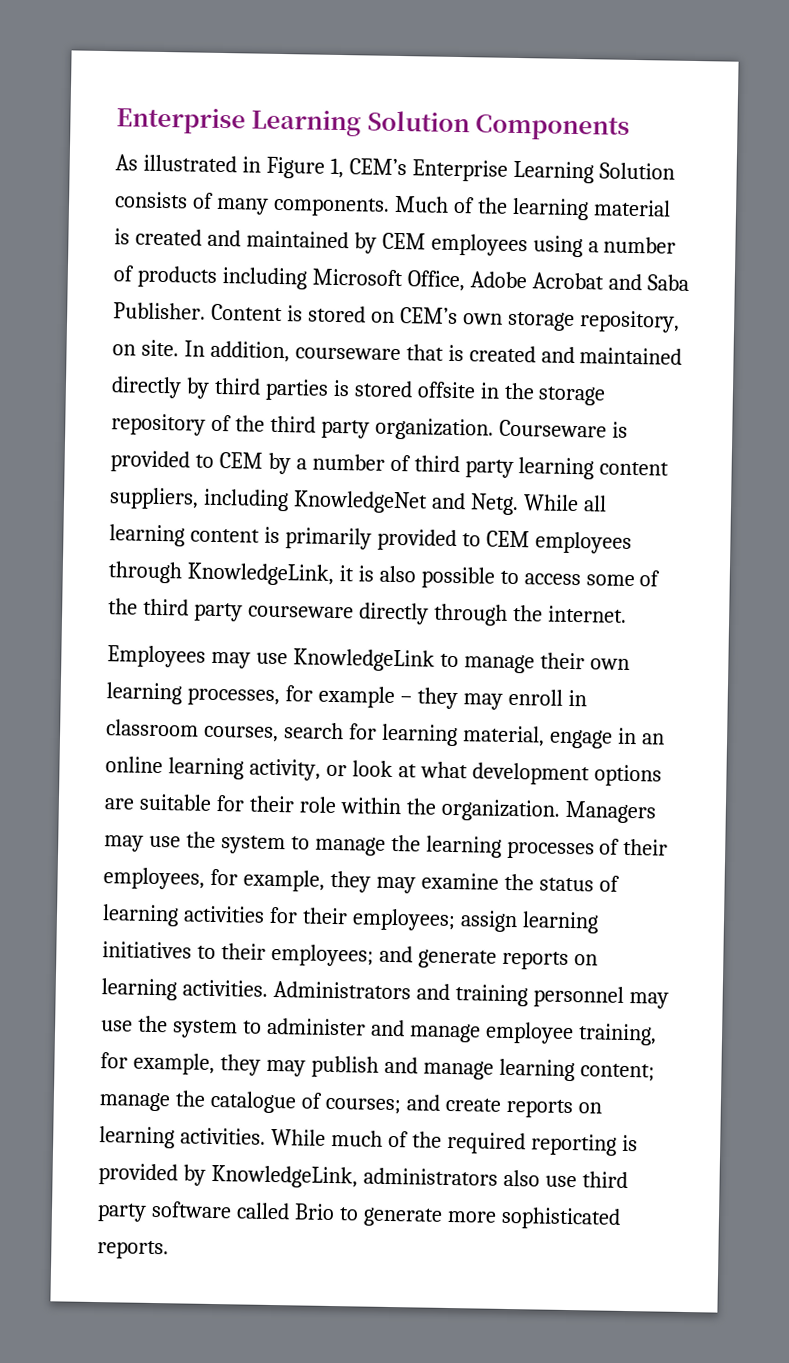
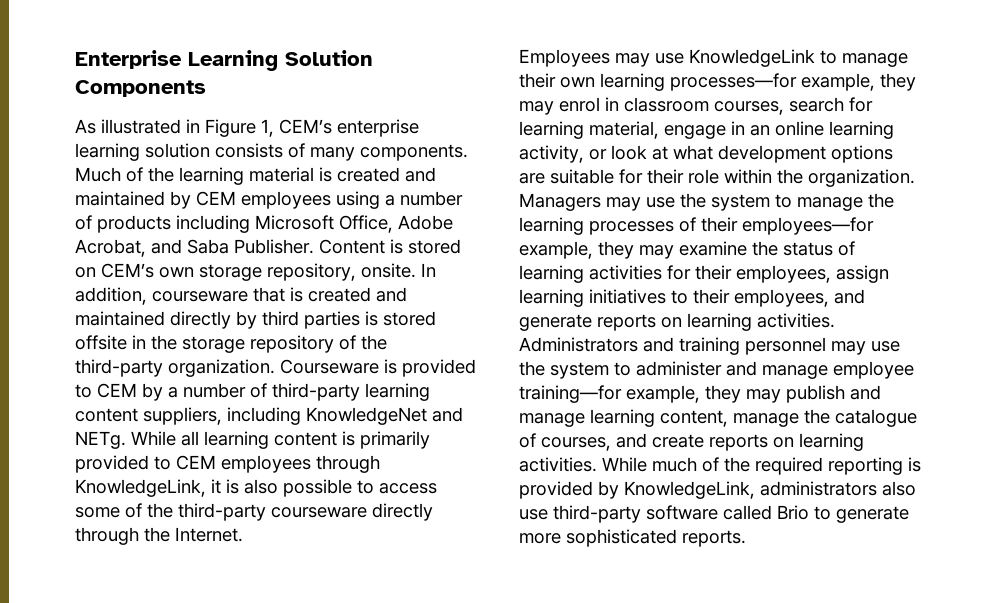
[411,159,675,184] Enterprise Learning Solution -> [337,119,419,137] [75,143,210,161] enterprise learning solution
[531,272,604,290] Acrobat -> [75,239,146,257] Acrobat,
[112,339,179,357] on site. -> [361,263,416,278] onsite.
[269,415,370,439] third party -> [75,359,163,377] third-party
[413,455,514,478] third party -> [272,383,360,401] third-party
[469,493,519,516] Netg. -> [75,431,126,449] NETg.
[142,598,243,622] third party -> [178,503,266,521] third-party
[547,605,627,623] internet. -> [175,527,243,542] Internet.
[186,685,563,710] processes, for example – they may enroll -> [670,73,916,91] [519,97,600,115] processes—for example, they may enrol
[103,867,238,890] employees, for -> [742,217,874,235] employees—for
[351,908,456,932] employees; -> [736,265,831,283] employees,
[270,943,374,967] employees; -> [734,289,829,307] employees,
[577,1023,657,1046] [100,1052,128,1069] training, for -> [519,385,622,403] training—for
[579,1063,655,1082] content; -> [660,410,728,427] content,
[324,1097,401,1115] courses; -> [541,437,611,451] courses,
[581,1171,628,1189] [97,1203,147,1222] third party -> [553,505,641,523] third-party

